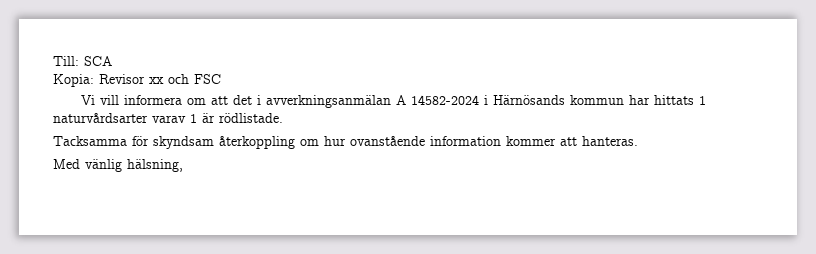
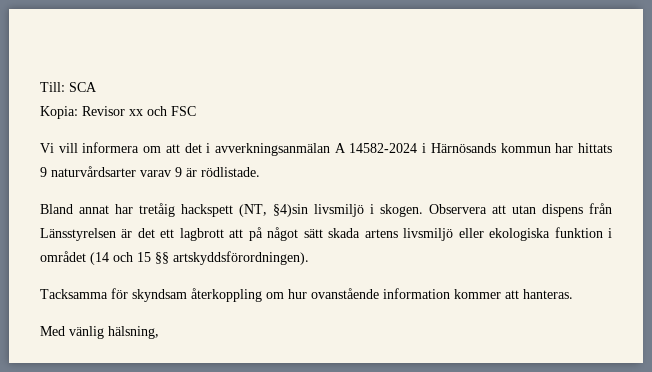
[699,96,707,105] 1 -> [40,167,47,177] 9
[190,114,197,123] 1 -> [175,167,182,177] 9
(283, 118) none -> [40,203,612,217] [40,227,612,241] [40,251,309,265] // Bland annat har tretåig hackspett (NT, §4)sin livsmiljö i skogen. Observera att utan dispens från Länsstyrelsen är det ett lagbrott att på något sätt skada artens livsmiljö eller ekologiska funktion i området (14 och 15 §§ artskyddsförordningen).

